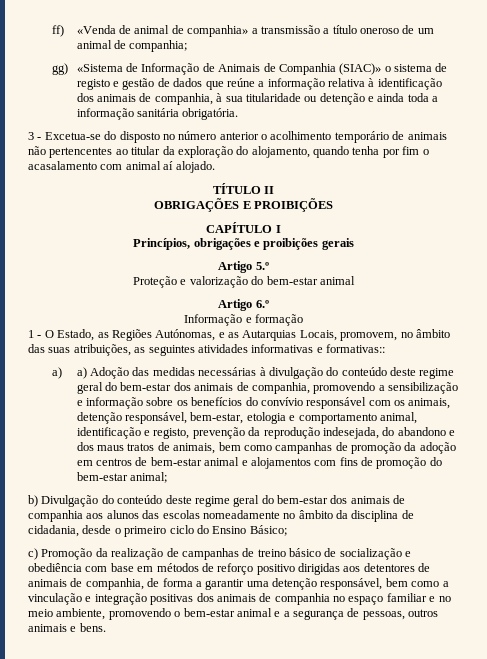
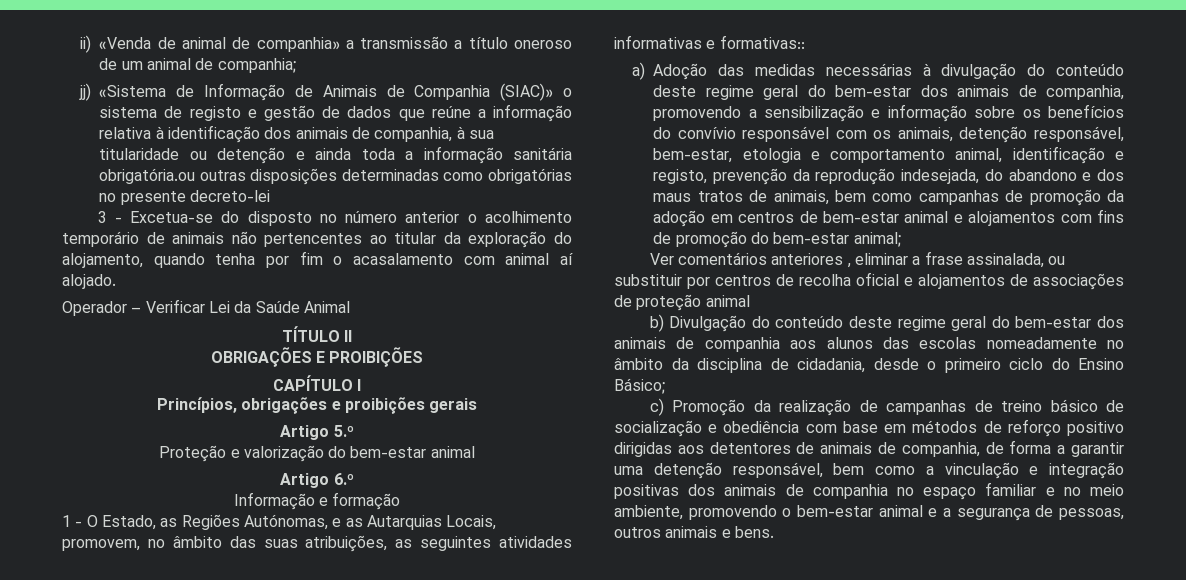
[52,25,65,37] ff) -> [80,35,92,53] ii)
[52,63,69,75] gg) -> [79,83,92,101] jj)
[182,108,239,120] obrigatória. -> [99,168,572,185] [99,190,270,205] obrigatória.ou outras disposições determinadas como obrigatórias no presente decreto-lei
(215, 167) none -> [62,299,350,316] // Operador – Verificar Lei da Saúde Animal
[76,367,87,379] a) -> (646, 71) none
(168, 477) none -> [649,251,1066,268] [614,272,1124,290] [614,294,750,311] // Ver comentários anteriores , eliminar a frase assinalada, ou substituir por centros de recolha oficial e alojamentos de associações de proteção animal

